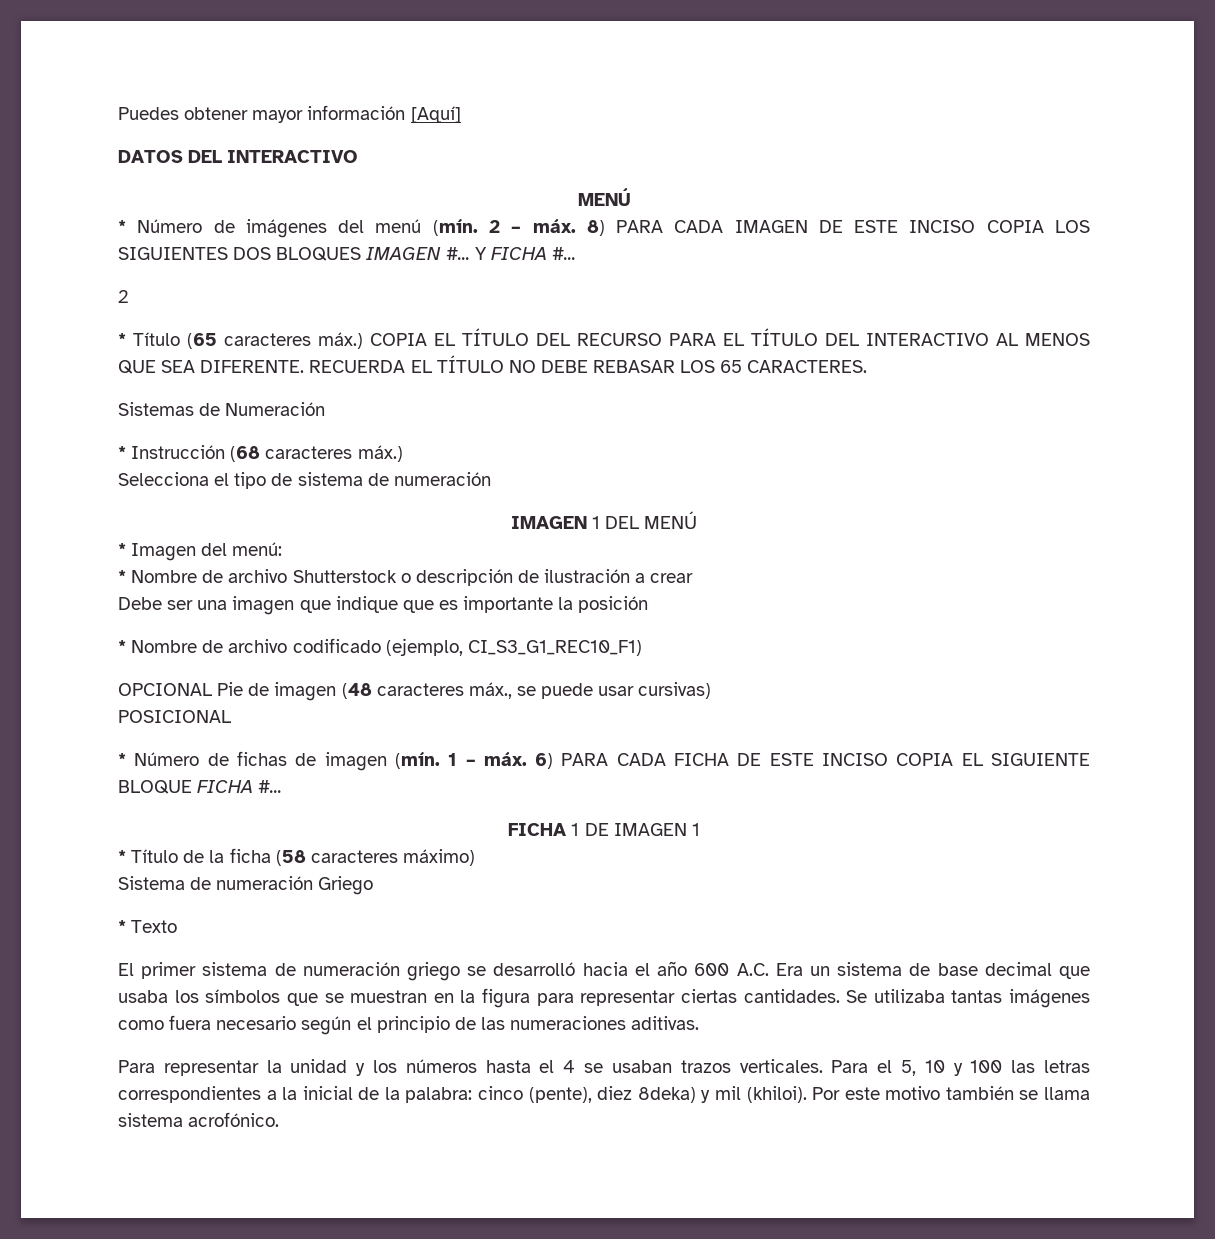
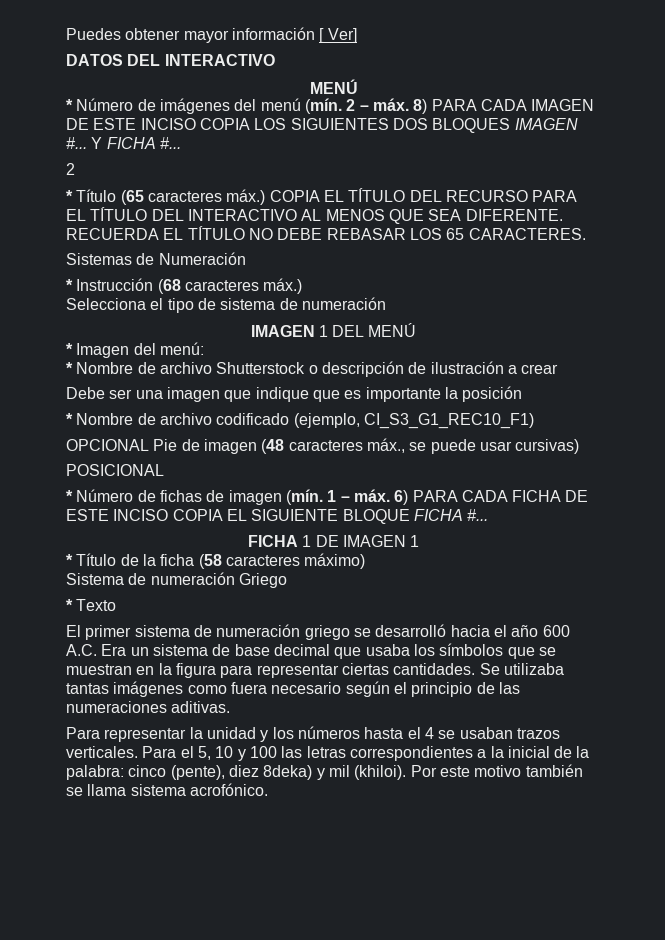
[410,106,461,123] [Aquí] -> [319,28,357,43] [ Ver]

